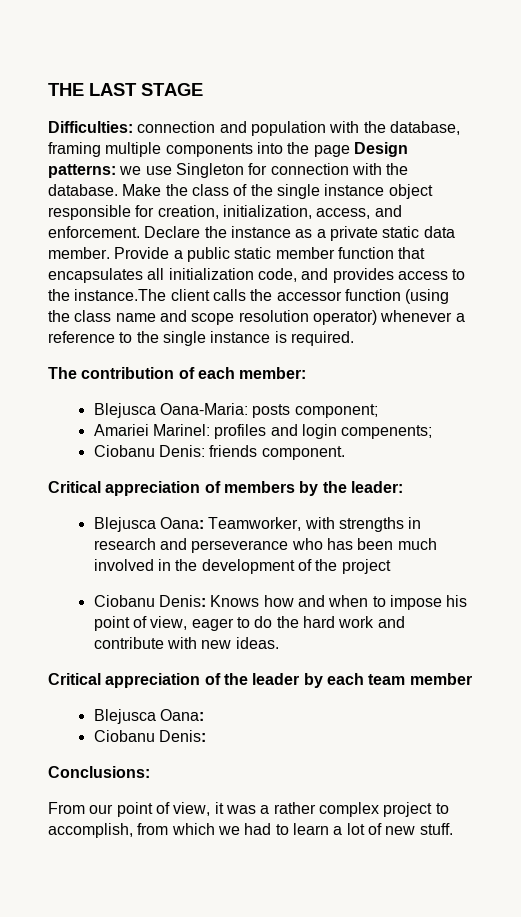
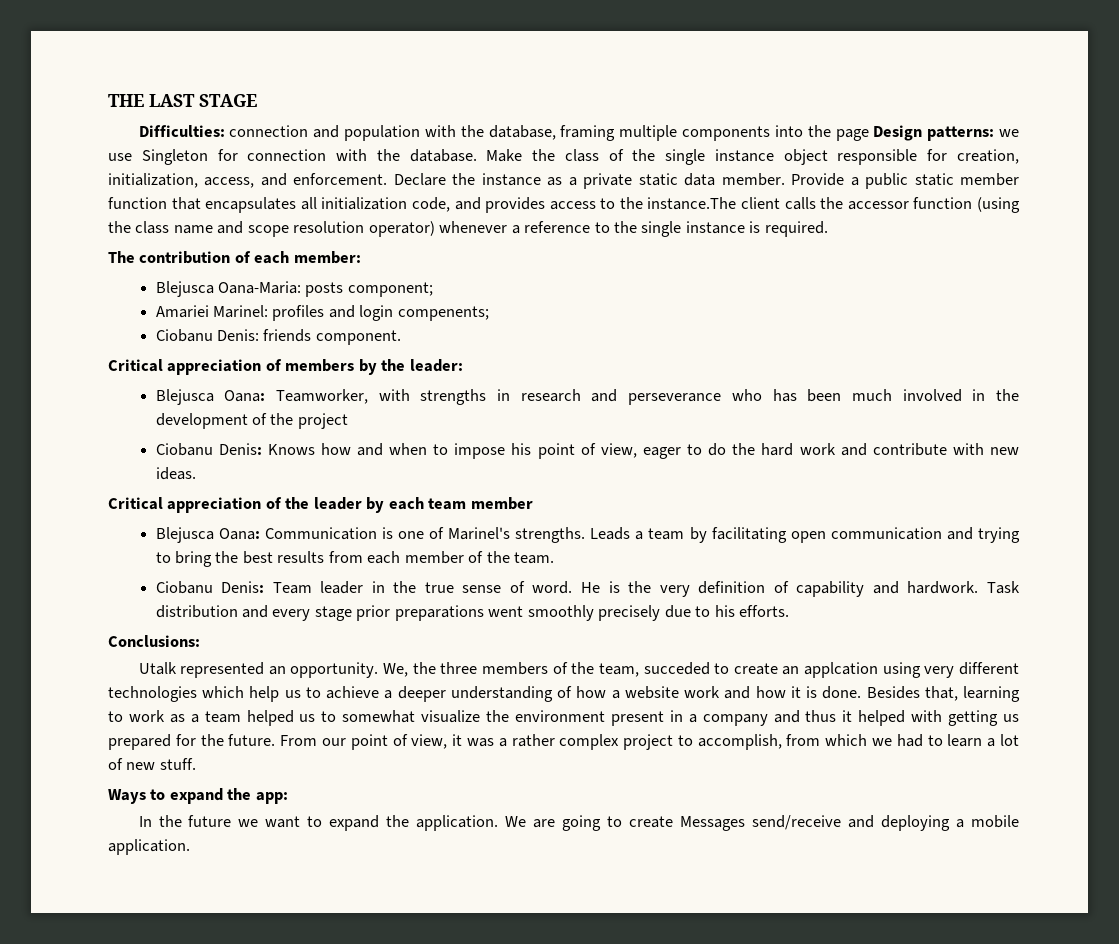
[93,730,207,742] [48,766,150,778] // Ciobanu Denis: // Conclusions: // -> [264,527,1020,543] [155,551,555,567] [155,581,1020,597] [155,605,789,621] [108,635,200,647] [138,662,1020,678] [108,686,1020,702] [108,710,1019,726] [108,734,276,750] Communication is one of Marinel's strengths. Leads a team by facilitating open communication and trying to bring the best results from each member of the team. // Ciobanu Denis: Team leader in the true sense of word. He is the very definition of capability and hardwork. Task distribution and every stage prior preparations went smoothly precisely due to his efforts. // Conclusions: // Utalk represented an opportunity. We, the three members of the team, succeded to create an applcation using very different technologies which help us to achieve a deeper understanding of how a website work and how it is done. Besides that, learning to work as a team helped us to somewhat visualize the environment present in a company and thus it helped with getting us prepared for the future.
(453, 829) none -> [108,788,288,804] [138,815,1019,831] [108,839,190,855] // Ways to expand the app: // In the future we want to expand the application. We are going to create Messages send/receive and deploying a mobile application.

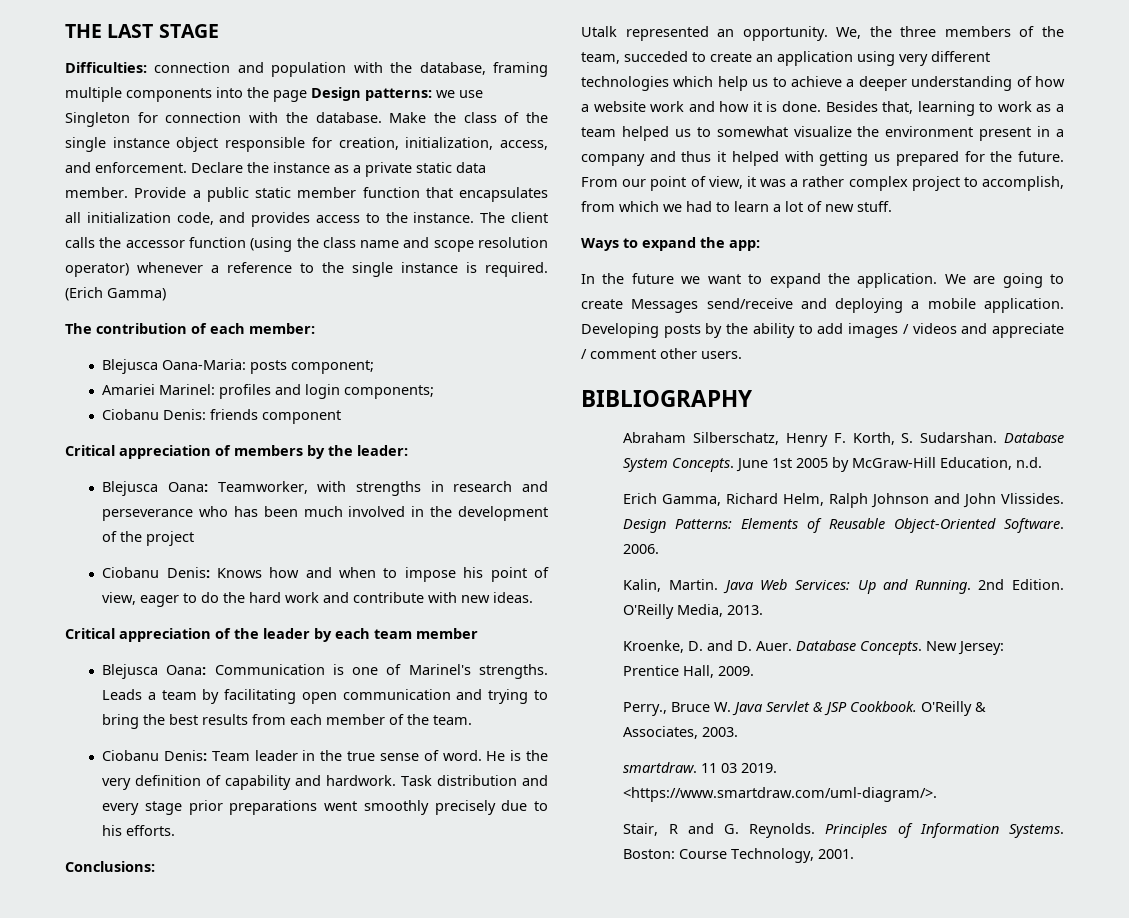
[647,197,737,210] instance.The -> [413,212,506,223] instance. The
(828, 229) none -> [65,287,166,301] (Erich Gamma)
[397,306,489,321] compenents; -> [344,385,435,399] components;
[315,330,401,345] component. -> [262,410,342,424] component
[804,662,879,678] applcation -> [777,51,853,66] application
(190, 847) none -> [581,323,1064,338] [581,348,742,359] [581,390,753,407] [623,432,1064,447] [623,457,1043,472] [623,493,1064,508] [623,518,1064,533] [623,544,660,554] [623,579,1064,594] [623,604,764,619] [623,640,1005,655] [623,665,755,678] [623,701,987,716] [623,726,739,739] [623,762,778,773] [623,787,938,802] [623,823,1064,838] [623,848,855,863] Developing posts by the ability to add images / videos and appreciate / comment other users. // BIBLIOGRAPHY // Abraham Silberschatz, Henry F. Korth, S. Sudarshan. Database System Concepts. June 1st 2005 by McGraw-Hill Education, n.d. // Erich Gamma, Richard Helm, Ralph Johnson and John Vlissides. Design Patterns: Elements of Reusable Object-Oriented Software. 2006. // Kalin, Martin. Java Web Services: Up and Running. 2nd Edition. O'Reilly Media, 2013. // Kroenke, D. and D. Auer. Database Concepts. New Jersey: Prentice Hall, 2009. // Perry., Bruce W. Java Servlet & JSP Cookbook. O'Reilly & Associates, 2003. // smartdraw. 11 03 2019. <https://www.smartdraw.com/uml-diagram/>. // Stair, R and G. Reynolds. Principles of Information Systems. Boston: Course Technology, 2001.

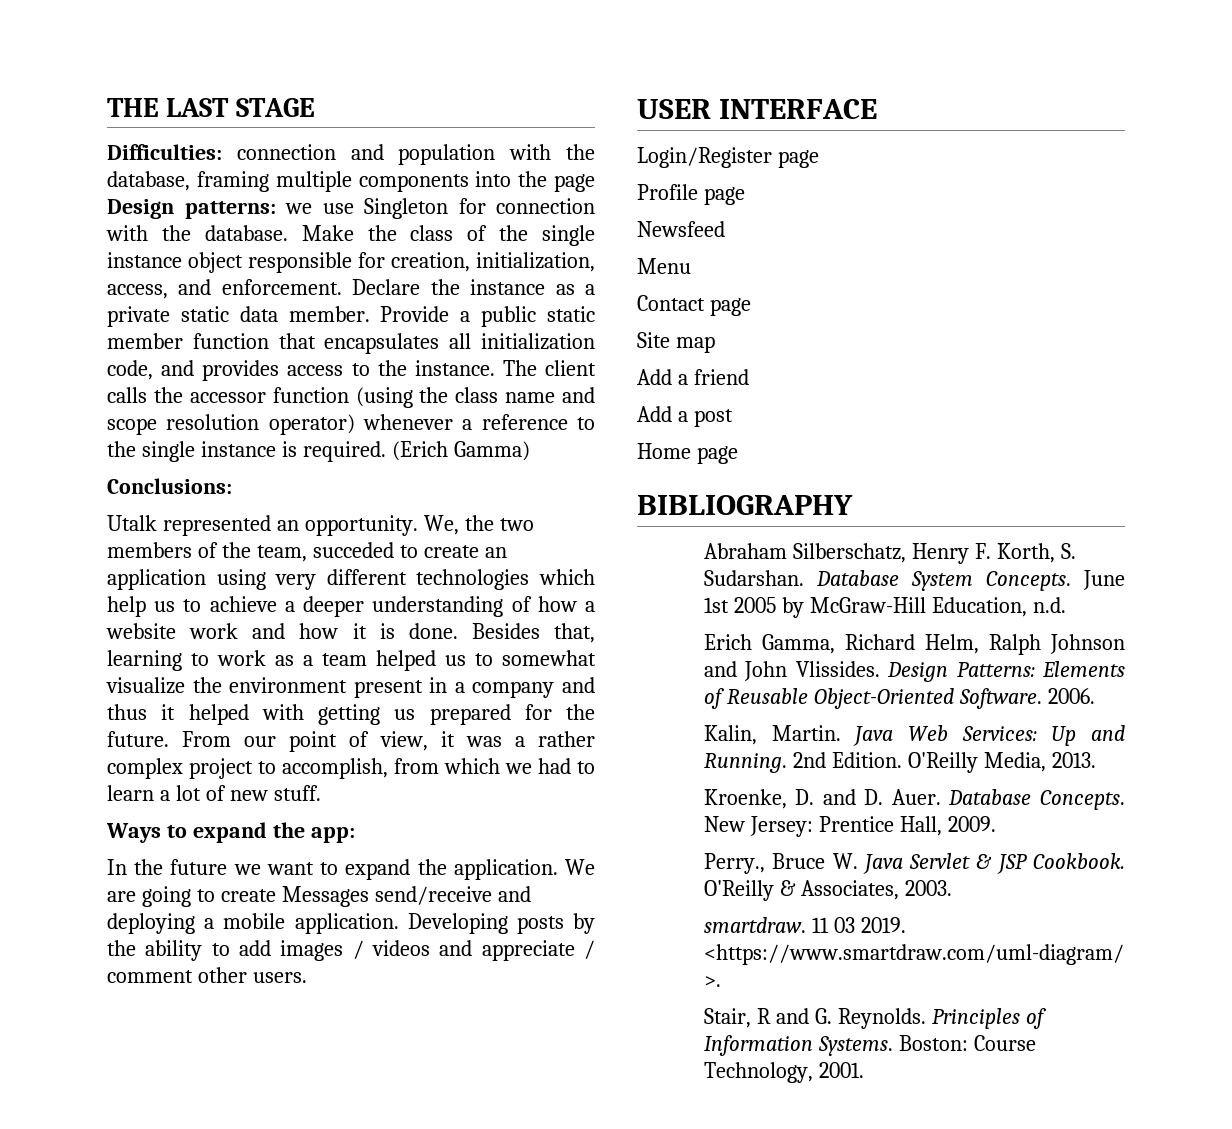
[65,323,315,334] [102,359,375,374] [102,384,435,399] [102,409,342,424] [65,445,408,459] [102,481,548,496] [102,506,549,521] [102,531,195,546] [102,567,550,582] [102,592,534,607] [65,628,478,642] [102,664,548,679] [102,689,548,704] [102,714,473,729] [102,750,548,761] [102,775,549,790] [102,800,549,815] [102,825,176,836] // The contribution of each member: // Blejusca Oana-Maria: posts component; // Amariei Marinel: profiles and login components; // Ciobanu Denis: friends component // Critical appreciation of members by the leader: // Blejusca Oana: Teamworker, with strengths in research and perseverance who has been much involved in the development of the project // Ciobanu Denis: Knows how and when to impose his point of view, eager to do the hard work and contribute with new ideas. // Critical appreciation of the leader by each team member // Blejusca Oana: Communication is one of Marinel's strengths. Leads a team by facilitating open communication and trying to bring the best results from each member of the team. // Ciobanu Denis: Team leader in the true sense of word. He is the very definition of capability and hardwork. Task distribution and every stage prior preparations went smoothly precisely due to his efforts. -> (530, 451) none
[900,26,937,37] three -> [499,518,534,531] two
(742, 355) none -> [637,99,878,119] [637,147,819,168] [637,184,745,205] [637,221,725,237] [637,258,691,274] [637,295,751,316] [637,332,715,353] [637,369,749,385] [637,406,733,427] [637,443,738,464] // USER INTERFACE // Login/Register page // Profile page // Newsfeed // Menu // Contact page // Site map // Add a friend // Add a post // Home page

